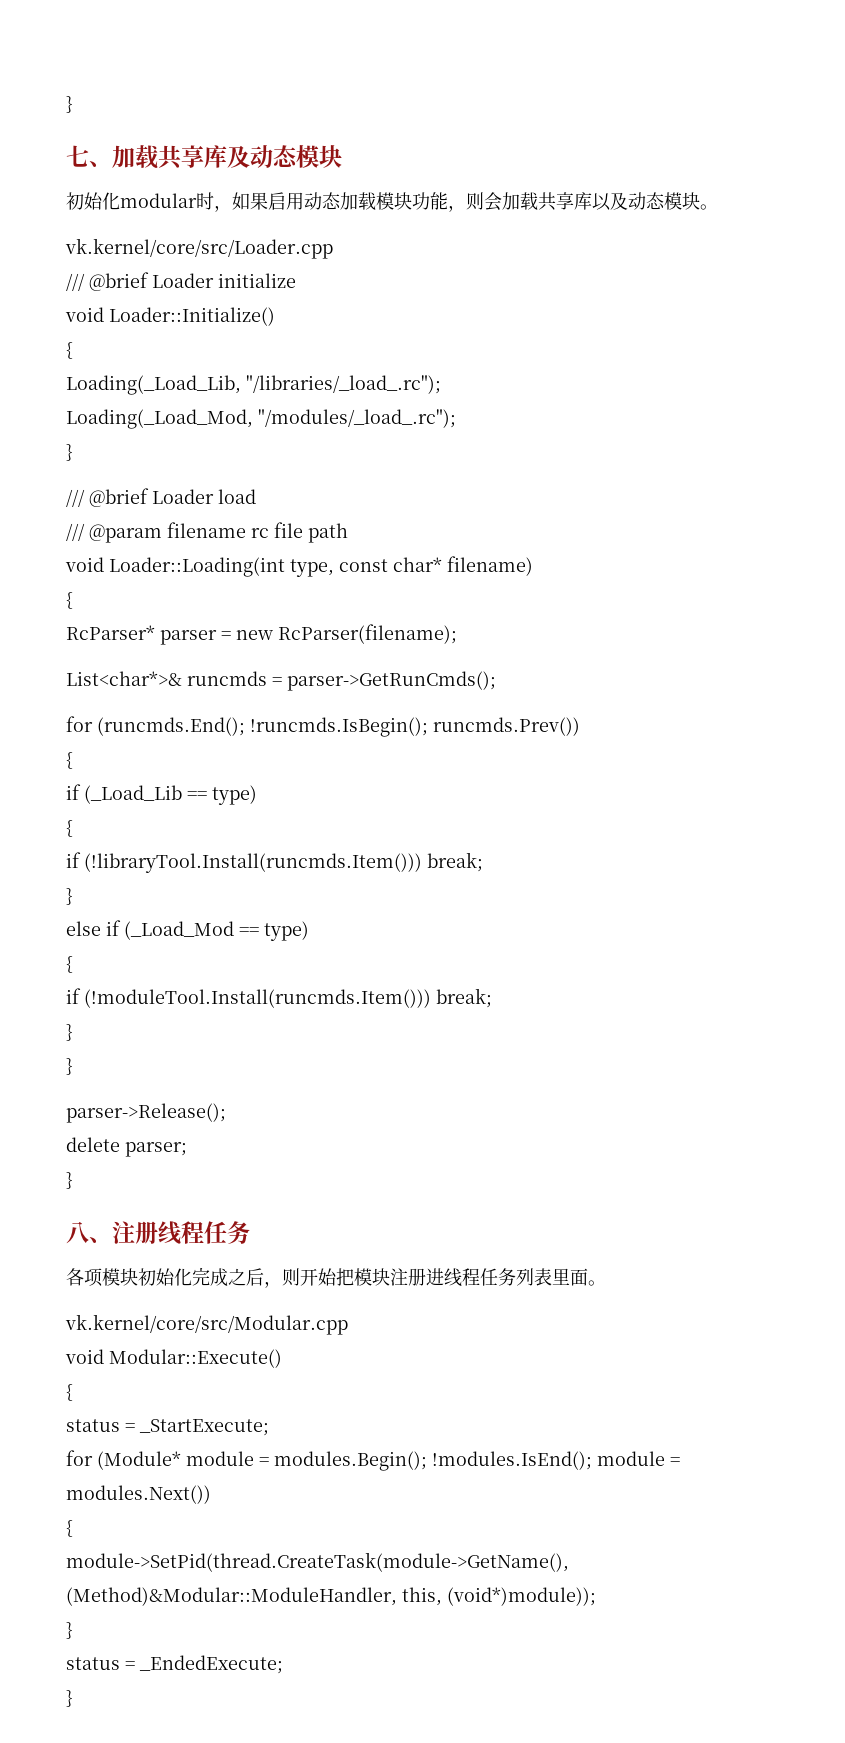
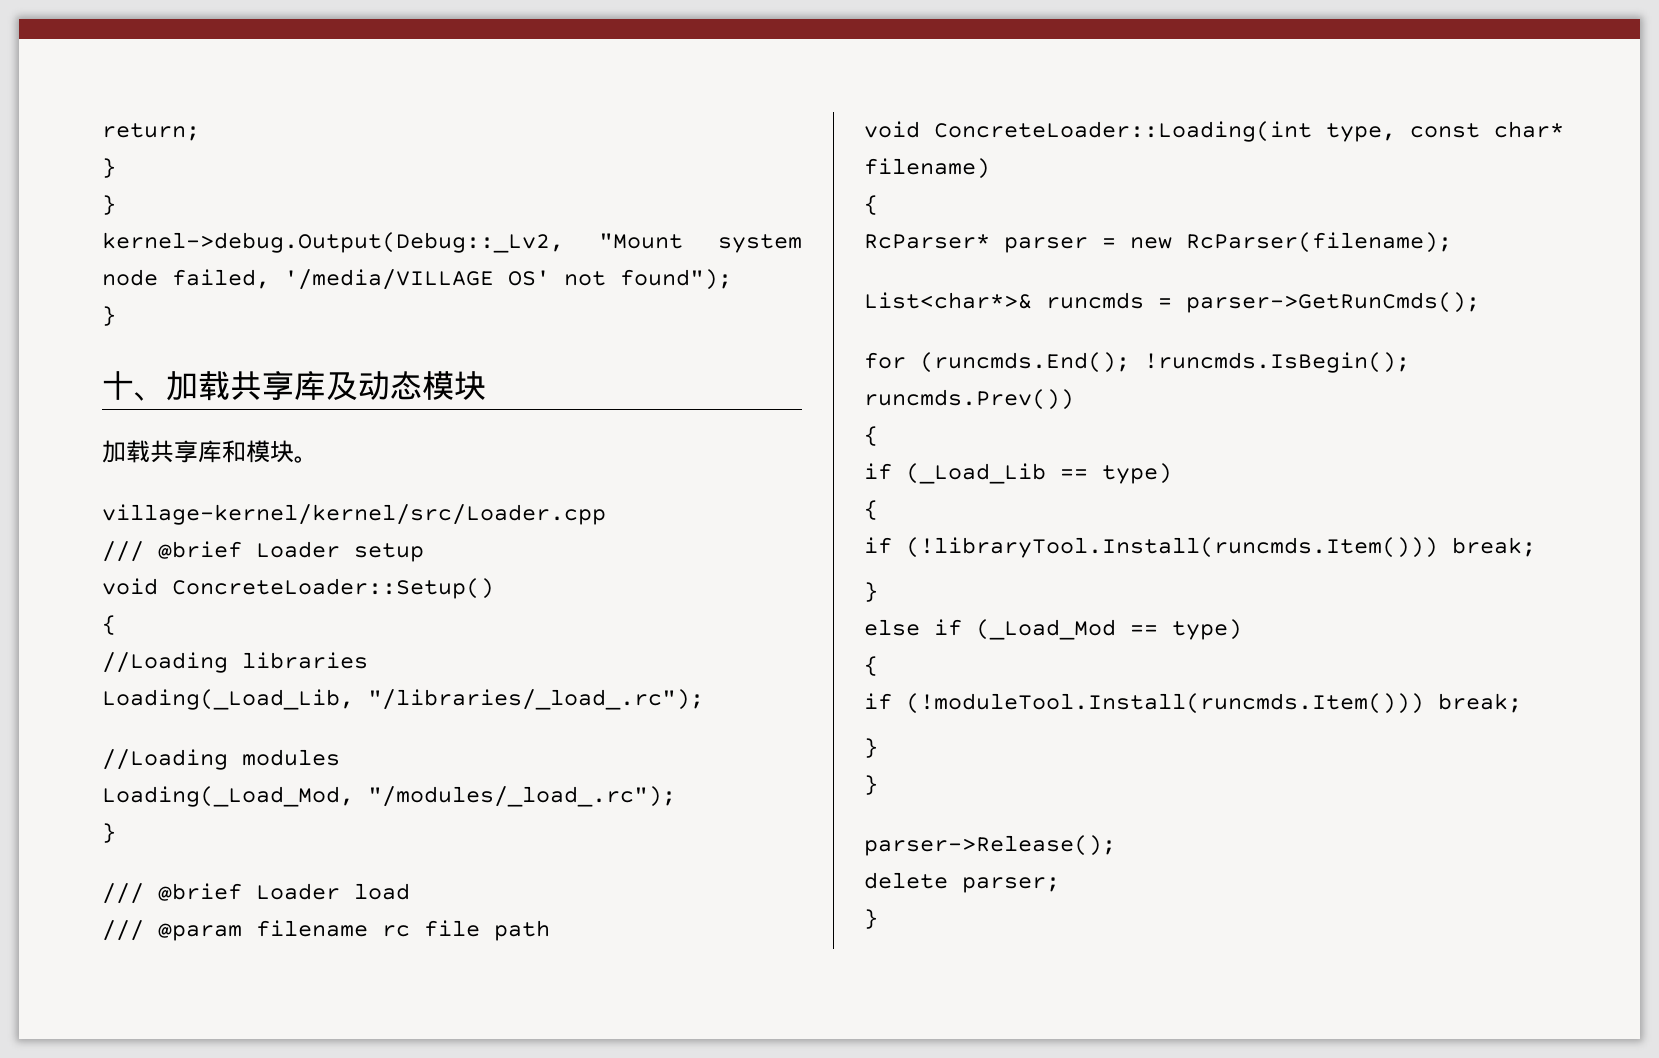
[66,96,73,113] [66,145,89,167] } // 七 -> [102,123,200,141] [102,158,116,178] [102,195,116,215] [102,232,802,253] [102,269,732,290] [102,306,116,326] [102,371,134,400] return; // } // } // kernel->debug.Output(Debug::_Lv2, "Mount system node failed, '/media/VILLAGE OS' not found"); // } // 十
[66,192,665,212] 初始化modular时，如果启用动态加载模块功能，则会加载共享库以及动态 -> [102,440,246,463] 加载共享库和
[65,238,333,259] [66,272,296,291] [65,307,275,326] [66,342,73,359] vk.kernel/core/src/Loader.cpp // /// @brief Loader initialize // void Loader::Initialize() // { -> [102,504,606,525] [102,541,424,562] [102,578,494,599] [102,615,116,635] [102,652,368,673] village-kernel/kernel/src/Loader.cpp // /// @brief Loader setup // void ConcreteLoader::Setup() // { // //Loading libraries
(441, 384) none -> [102,749,340,770] // //Loading modules
[109,557,285,577] Loader::Loading(int -> [934,121,1312,142] ConcreteLoader::Loading(int
[66,1221,250,1245] [66,1267,606,1288] [65,1314,348,1335] [65,1349,282,1368] [66,1384,73,1401] [66,1419,269,1436] [66,1450,680,1471] [66,1485,211,1504] [66,1520,73,1537] [66,1552,569,1572] [66,1587,596,1606] [66,1622,73,1639] [66,1655,283,1674] [66,1690,73,1707] // 八、注册线程任务 // 各项模块初始化完成之后，则开始把模块注册进线程任务列表里面。 // vk.kernel/core/src/Modular.cpp // void Modular::Execute() // { // status = _StartExecute; // for (Module* module = modules.Begin(); !modules.IsEnd(); module = modules.Next()) // { // module->SetPid(thread.CreateTask(module->GetName(), (Method)&Modular::ModuleHandler, this, (void*)module)); // } // status = _EndedExecute; // } -> (878, 919) none

